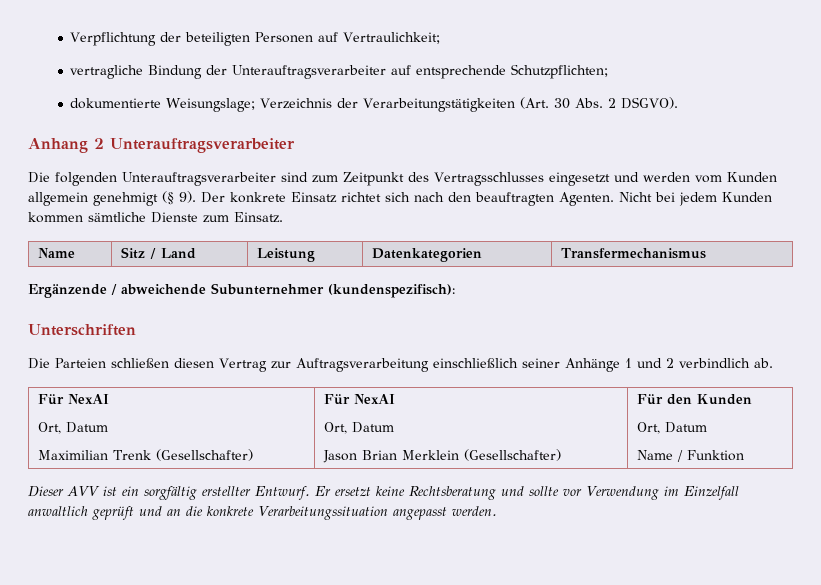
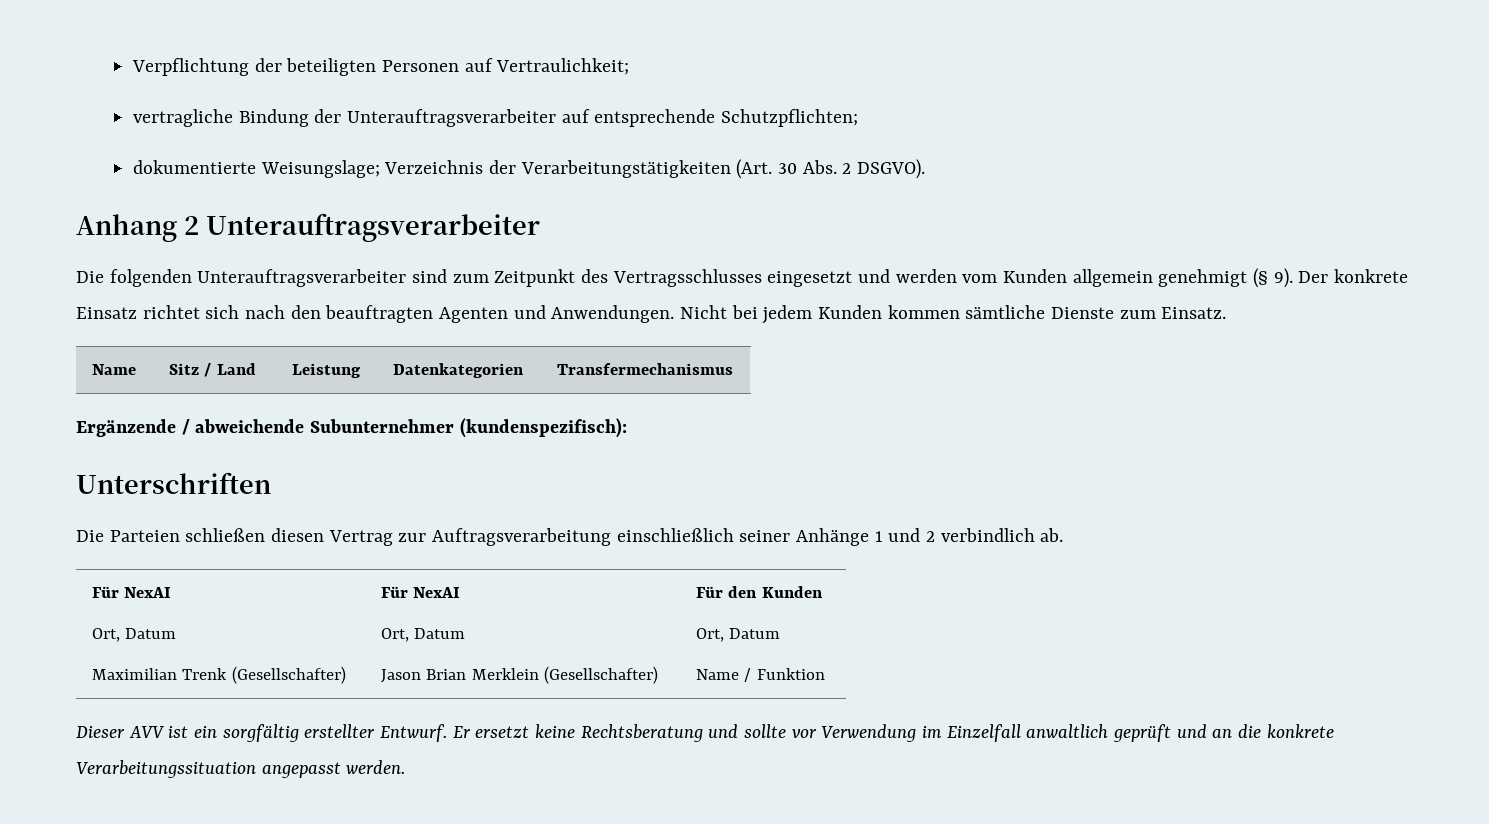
[559,192,614,206] Agenten. -> [439,305,675,323] Agenten und Anwendungen.

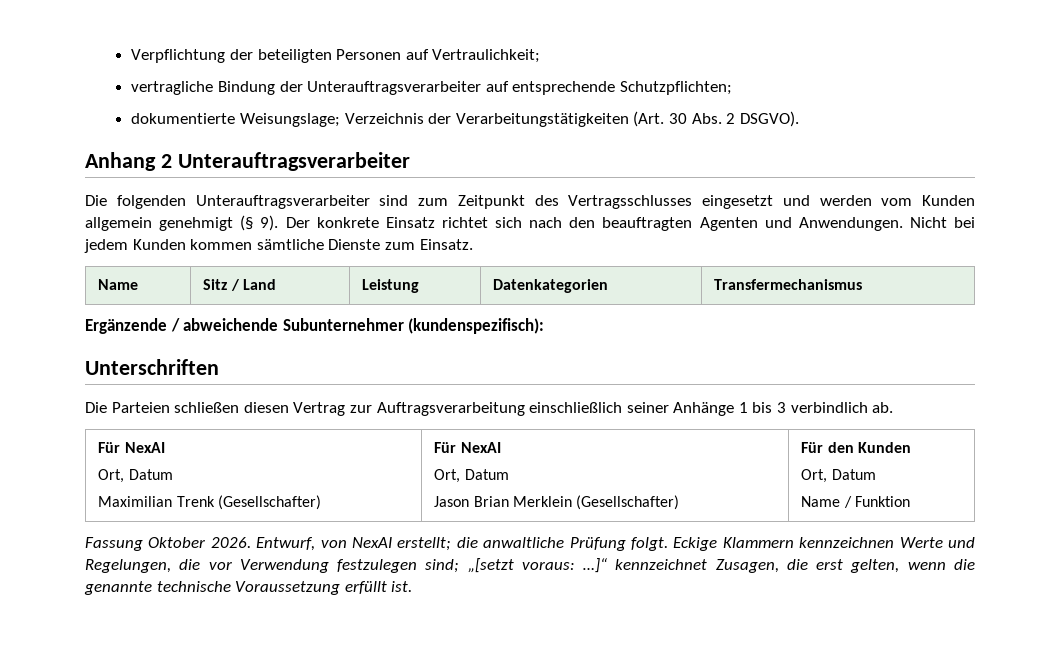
[888,528,936,542] und 2 -> [752,402,787,413] bis 3
[76,724,1334,742] [76,760,406,778] Dieser AVV ist ein sorgfältig erstellter Entwurf. Er ersetzt keine Rechtsberatung und sollte vor Verwendung im Einzelfall anwaltlich geprüft und an die konkrete Verarbeitungssituation angepasst werden. -> [85,537,975,551] [85,558,975,573] [84,581,413,595] Fassung Oktober 2026. Entwurf, von NexAI erstellt; die anwaltliche Prüfung folgt. Eckige Klammern kennzeichnen Werte und Regelungen, die vor Verwendung festzulegen sind; „[setzt voraus: …]“ kennzeichnet Zusagen, die erst gelten, wenn die genannte technische Voraussetzung erfüllt ist.

